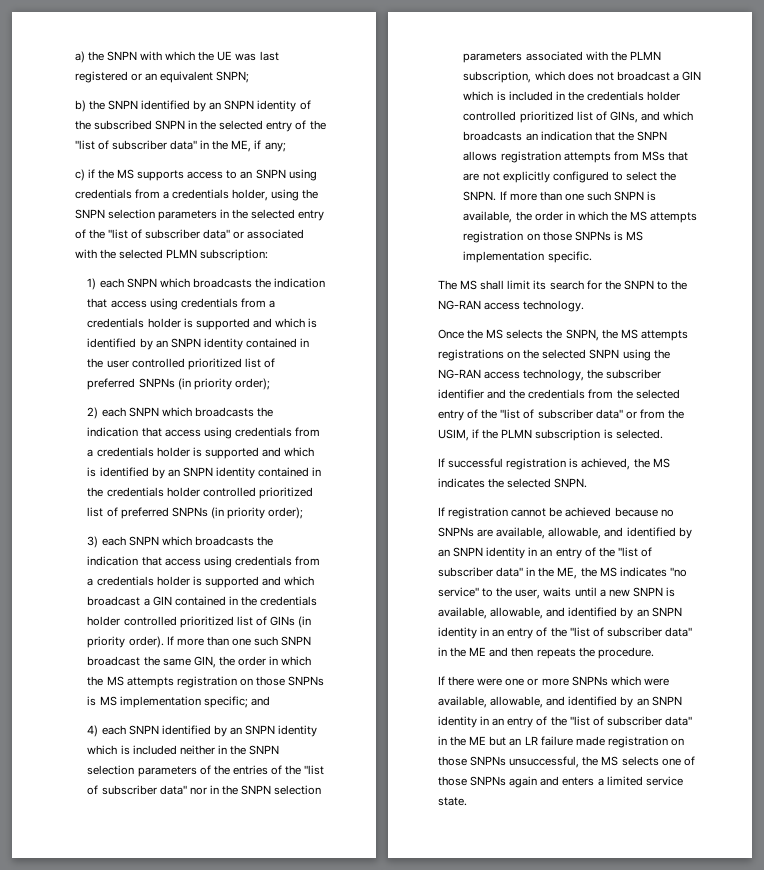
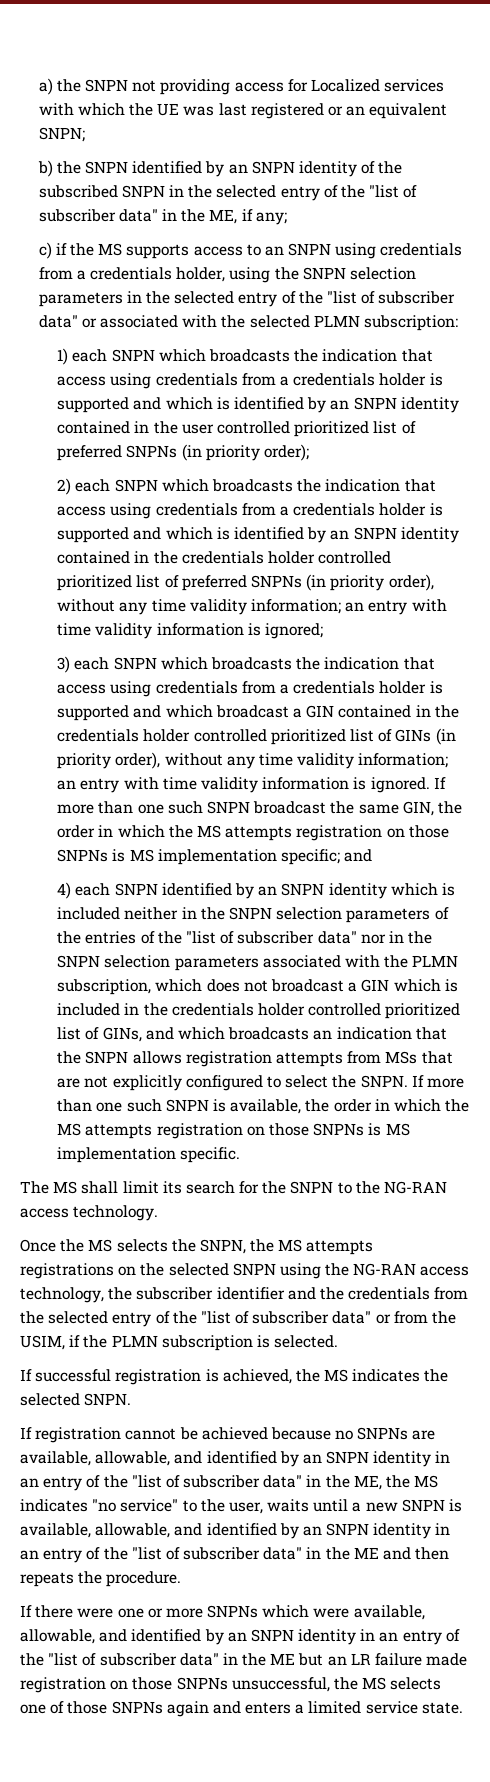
(137, 56) none -> [132,79,445,95] not providing access for Localized services
[268,507,304,519] order); -> [388,574,434,591] [57,599,447,615] [57,623,323,639] order), without any time validity information; an entry with time validity information is ignored;
[128,636,164,648] order). -> [115,752,449,769] [57,777,430,793] order), without any time validity information; an entry with time validity information is ignored.

